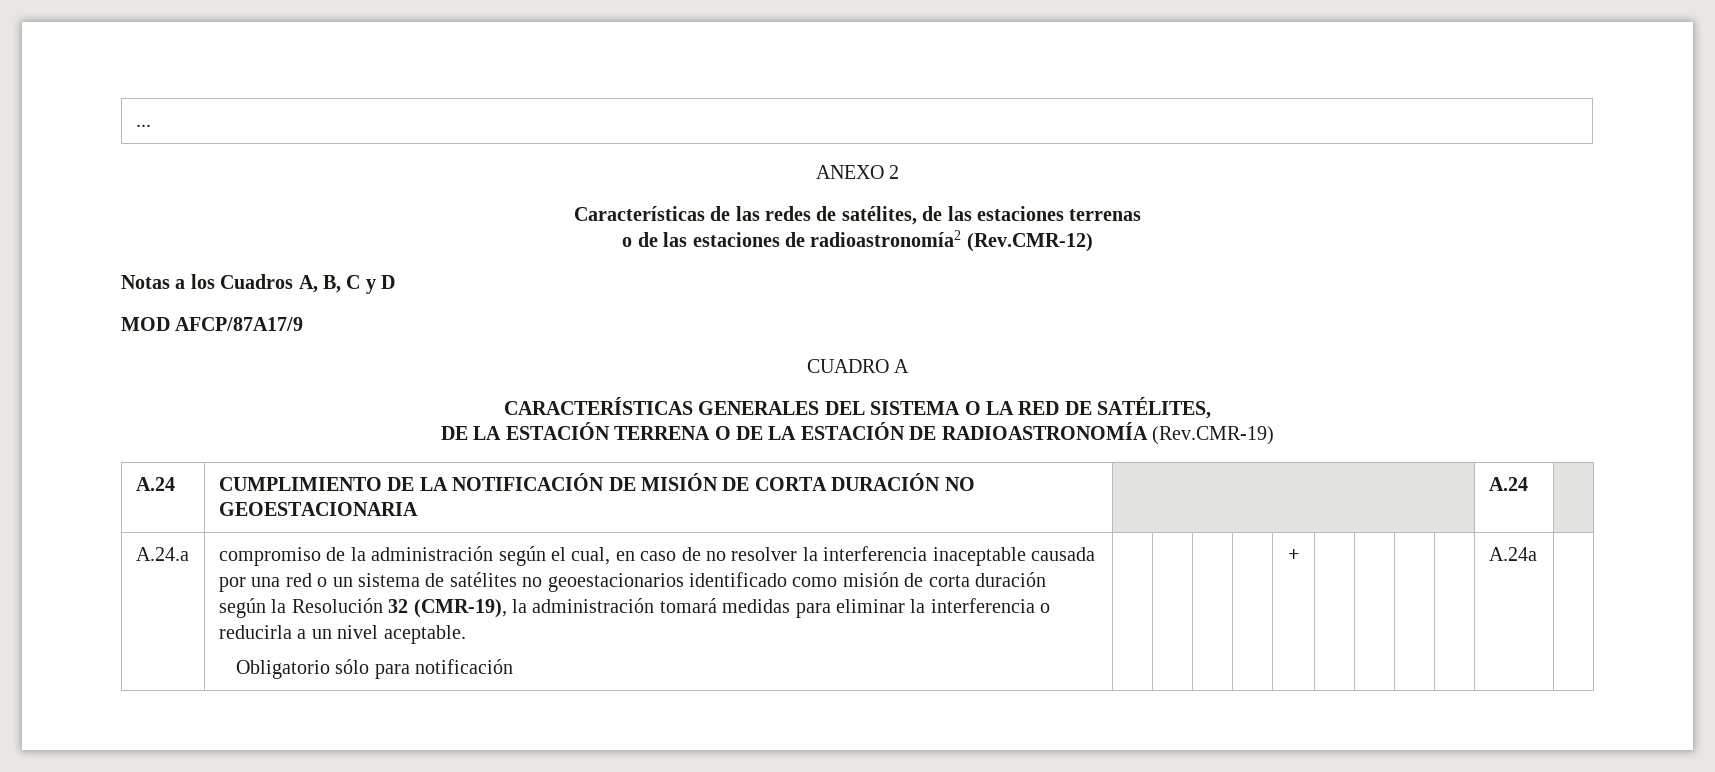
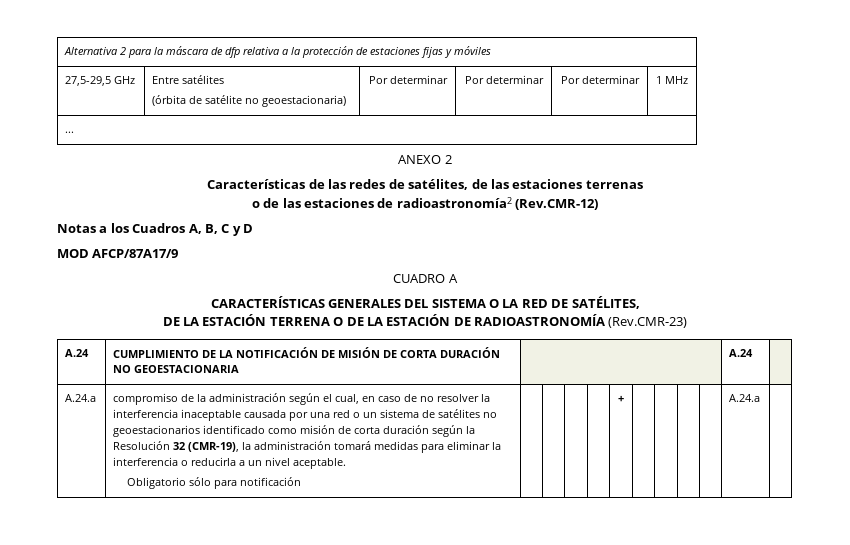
(135, 125) none -> [64,46,492,58] [65,76,136,86] [152,75,225,84] [152,95,347,107] [368,75,448,84] [464,75,544,84] [560,75,640,84] [656,76,688,84] Alternativa 2 para la máscara de dfp relativa a la protección de estaciones fijas y móviles // 27,5-29,5 GHz | Entre satélites // (órbita de satélite no geoestacionaria) | Por determinar | Por determinar | Por determinar | 1 MHz //
[1152,426,1274,445] (Rev.CMR-19) -> [608,317,688,328] (Rev.CMR-23)
[1488,547,1537,561] A.24a -> [729,394,761,402] A.24.a

